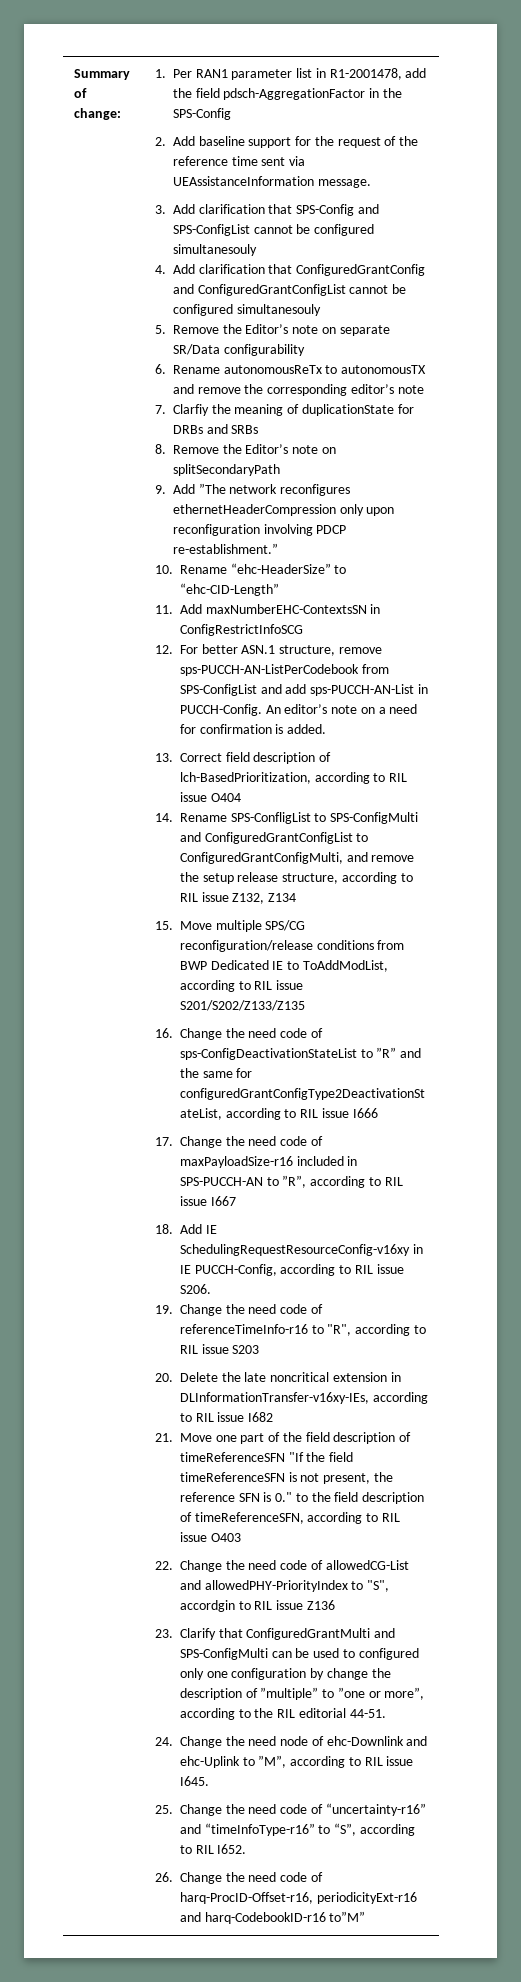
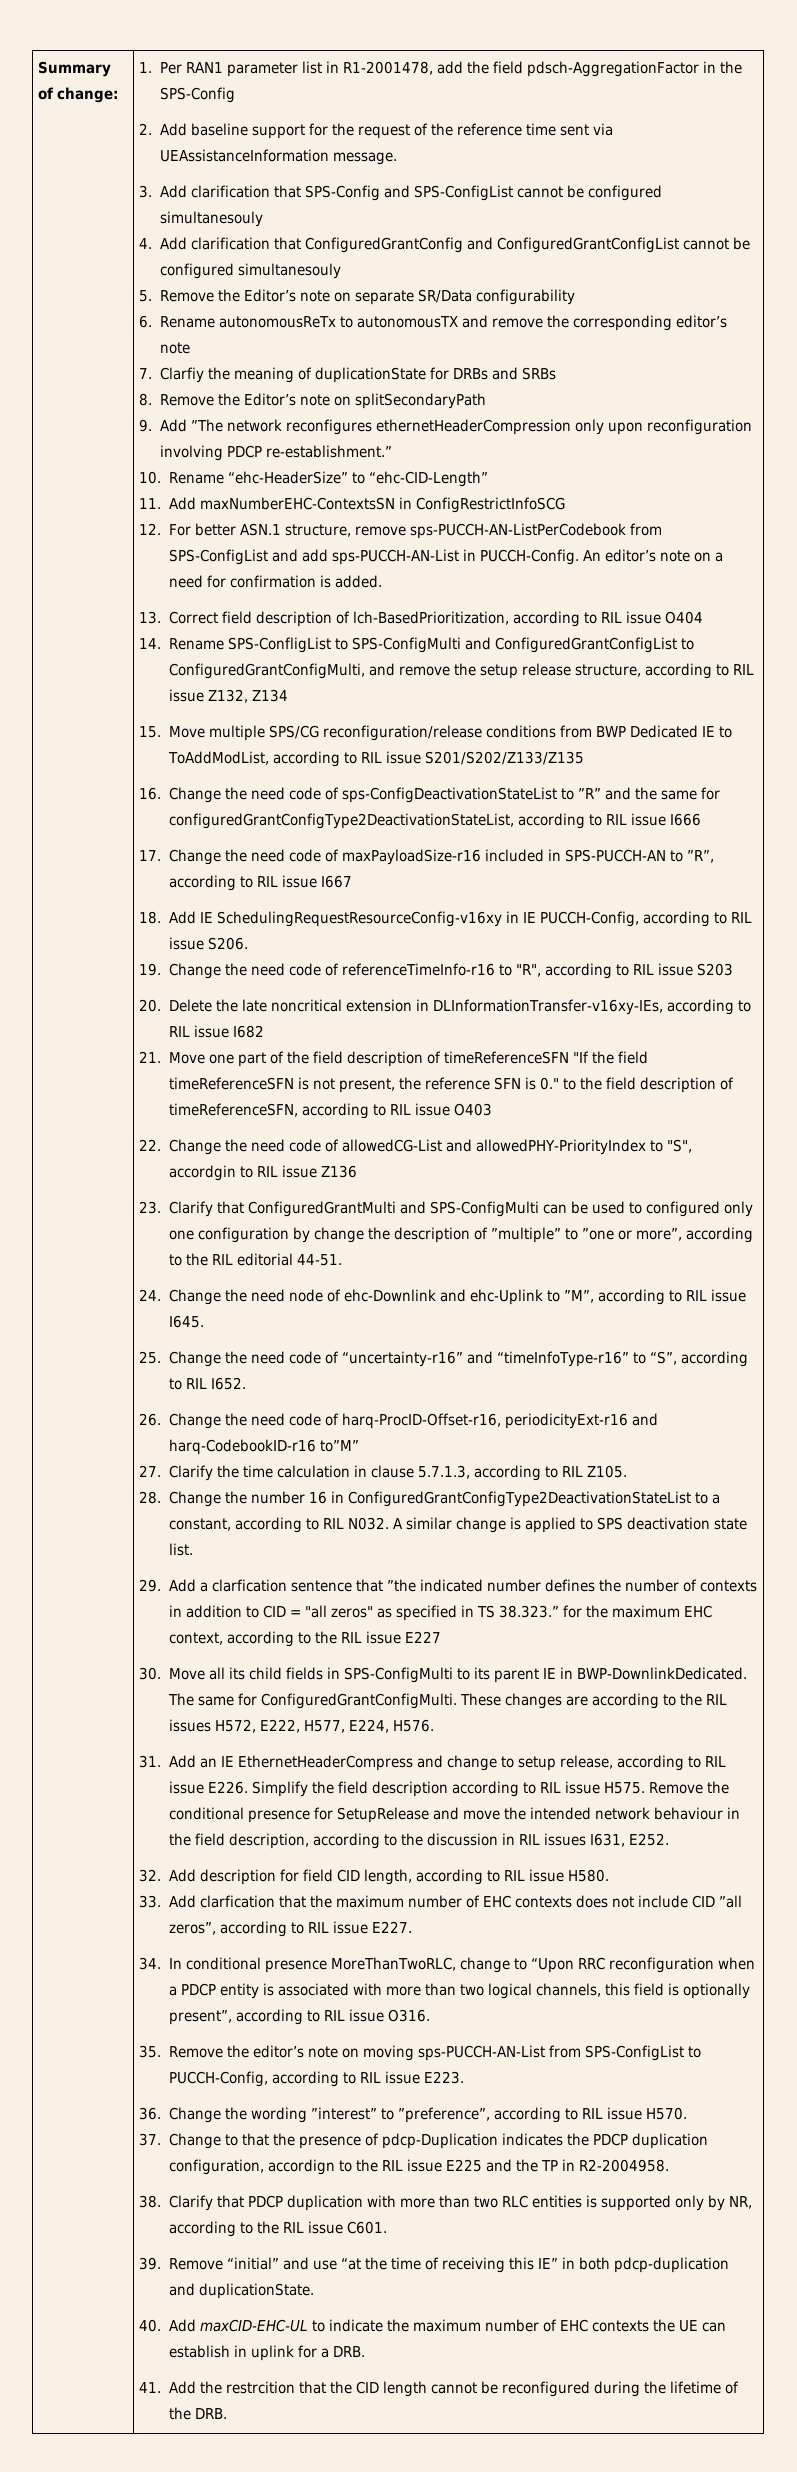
(366, 1916) none -> [139,1465,628,1481] [139,1491,720,1507] [168,1517,748,1533] [168,1543,193,1556] [139,1579,758,1592] [168,1605,713,1621] [168,1631,441,1647] [139,1667,748,1683] [167,1693,728,1709] [168,1719,434,1733] [139,1755,727,1771] [168,1781,730,1797] [168,1807,741,1823] [168,1833,670,1849] [139,1869,610,1885] [139,1895,743,1908] [168,1921,412,1937] [139,1957,756,1973] [168,1983,751,1999] [168,2009,430,2025] [139,2045,702,2061] [168,2071,464,2087] [139,2107,688,2123] [139,2133,709,2149] [168,2159,670,2175] [139,2195,753,2211] [168,2221,387,2237] [139,2257,730,2273] [168,2283,314,2299] [139,2319,727,2332] [168,2345,365,2361] [139,2381,740,2397] [168,2407,227,2420] // 27. Clarify the time calculation in clause 5.7.1.3, according to RIL Z105. // 28. Change the number 16 in ConfiguredGrantConfigType2DeactivationStateList to a constant, according to RIL N032. A similar change is applied to SPS deactivation state list. // 29. Add a clarfication sentence that ”the indicated number defines the number of contexts in addition to CID = "all zeros" as specified in TS 38.323.” for the maximum EHC context, according to the RIL issue E227 // 30. Move all its child fields in SPS-ConfigMulti to its parent IE in BWP-DownlinkDedicated. The same for ConfiguredGrantConfigMulti. These changes are according to the RIL issues H572, E222, H577, E224, H576. // 31. Add an IE EthernetHeaderCompress and change to setup release, according to RIL issue E226. Simplify the field description according to RIL issue H575. Remove the conditional presence for SetupRelease and move the intended network behaviour in the field description, according to the discussion in RIL issues I631, E252. // 32. Add description for field CID length, according to RIL issue H580. // 33. Add clarfication that the maximum number of EHC contexts does not include CID ”all zeros”, according to RIL issue E227. // 34. In conditional presence MoreThanTwoRLC, change to “Upon RRC reconfiguration when a PDCP entity is associated with more than two logical channels, this field is optionally present”, according to RIL issue O316. // 35. Remove the editor’s note on moving sps-PUCCH-AN-List from SPS-ConfigList to PUCCH-Config, according to RIL issue E223. // 36. Change the wording ”interest” to ”preference”, according to RIL issue H570. // 37. Change to that the presence of pdcp-Duplication indicates the PDCP duplication configuration, accordign to the RIL issue E225 and the TP in R2-2004958. // 38. Clarify that PDCP duplication with more than two RLC entities is supported only by NR, according to the RIL issue C601. // 39. Remove “initial” and use “at the time of receiving this IE” in both pdcp-duplication and duplicationState. // 40. Add maxCID-EHC-UL to indicate the maximum number of EHC contexts the UE can establish in uplink for a DRB. // 41. Add the restrcition that the CID length cannot be reconfigured during the lifetime of the DRB.

